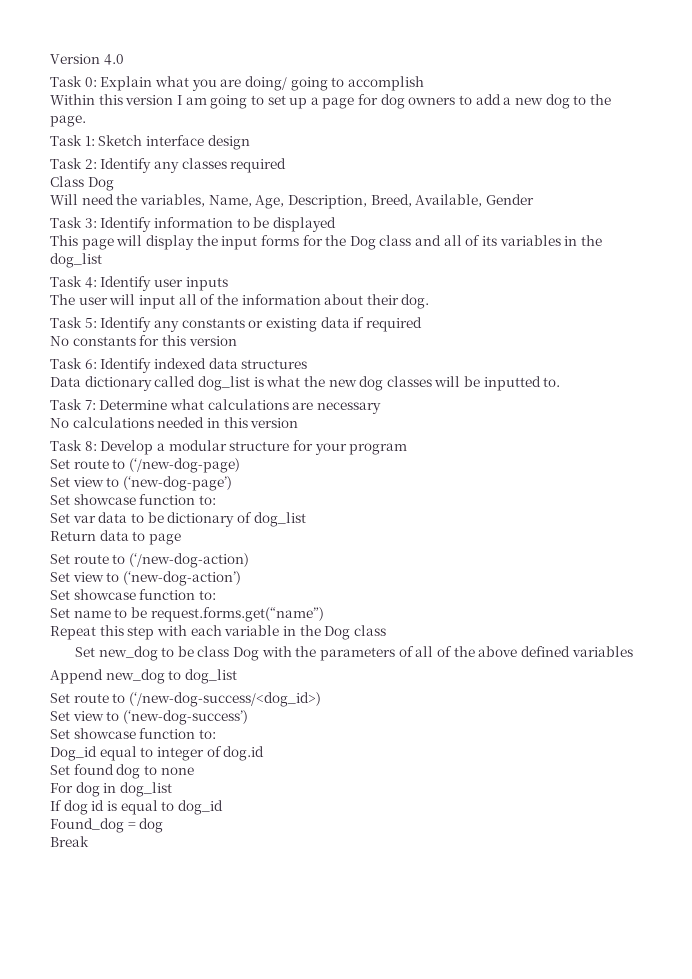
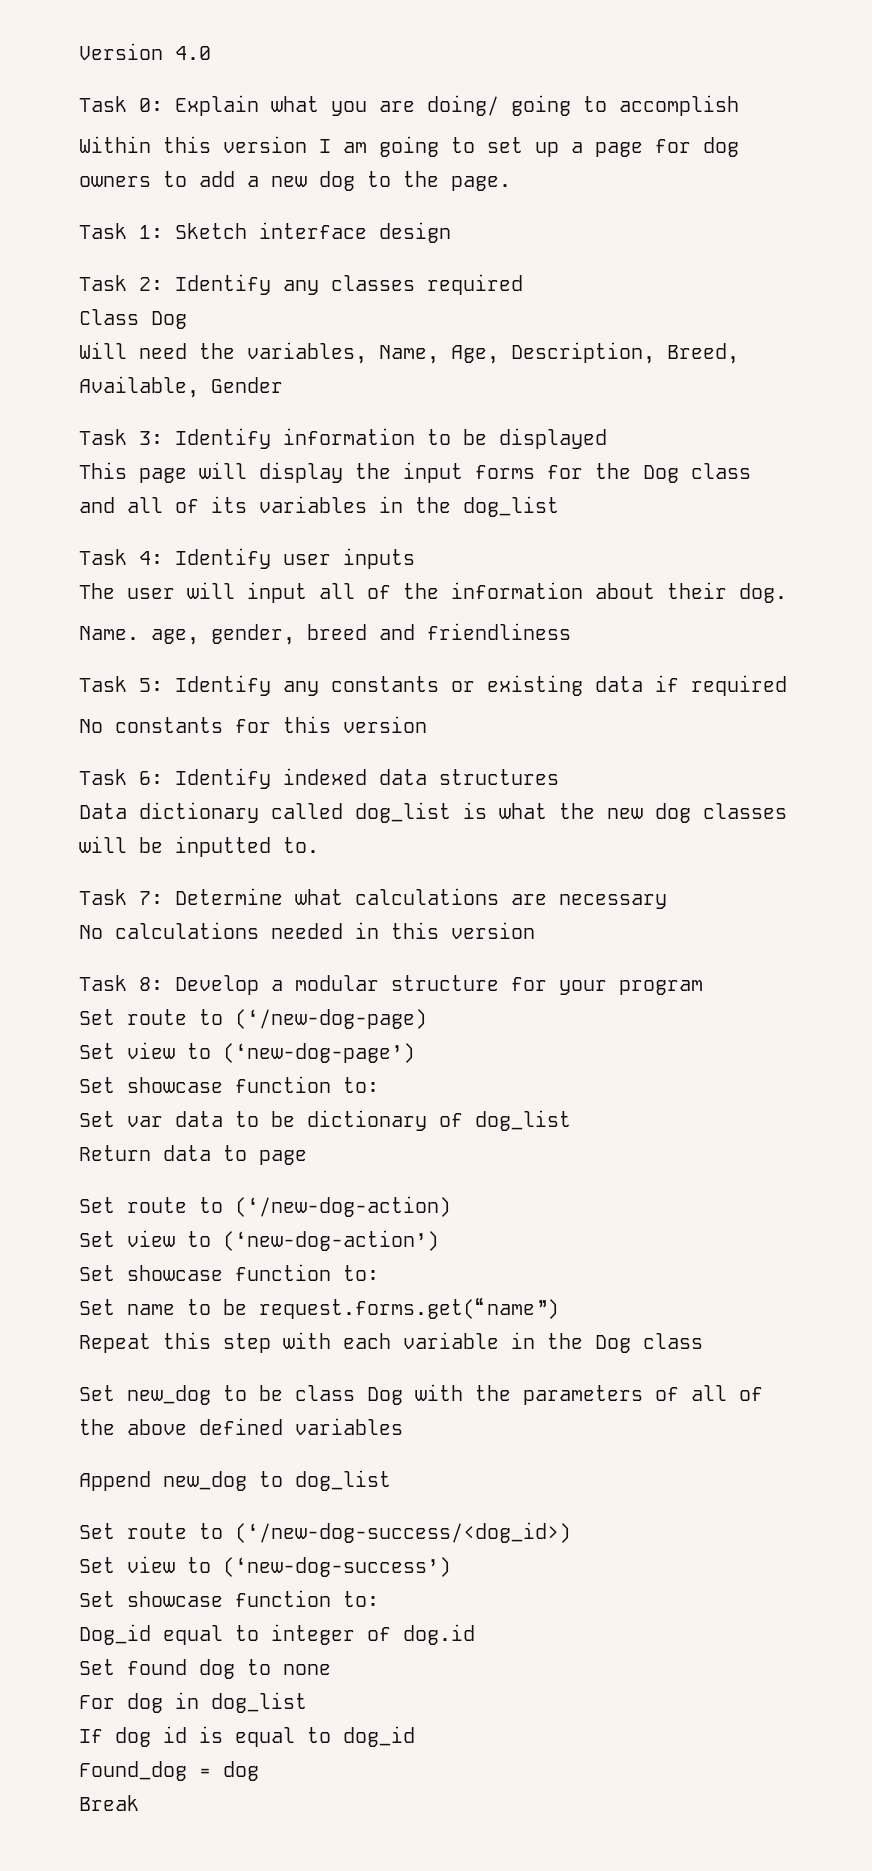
(430, 301) none -> [79,623,571,645] // Name. age, gender, breed and friendliness

